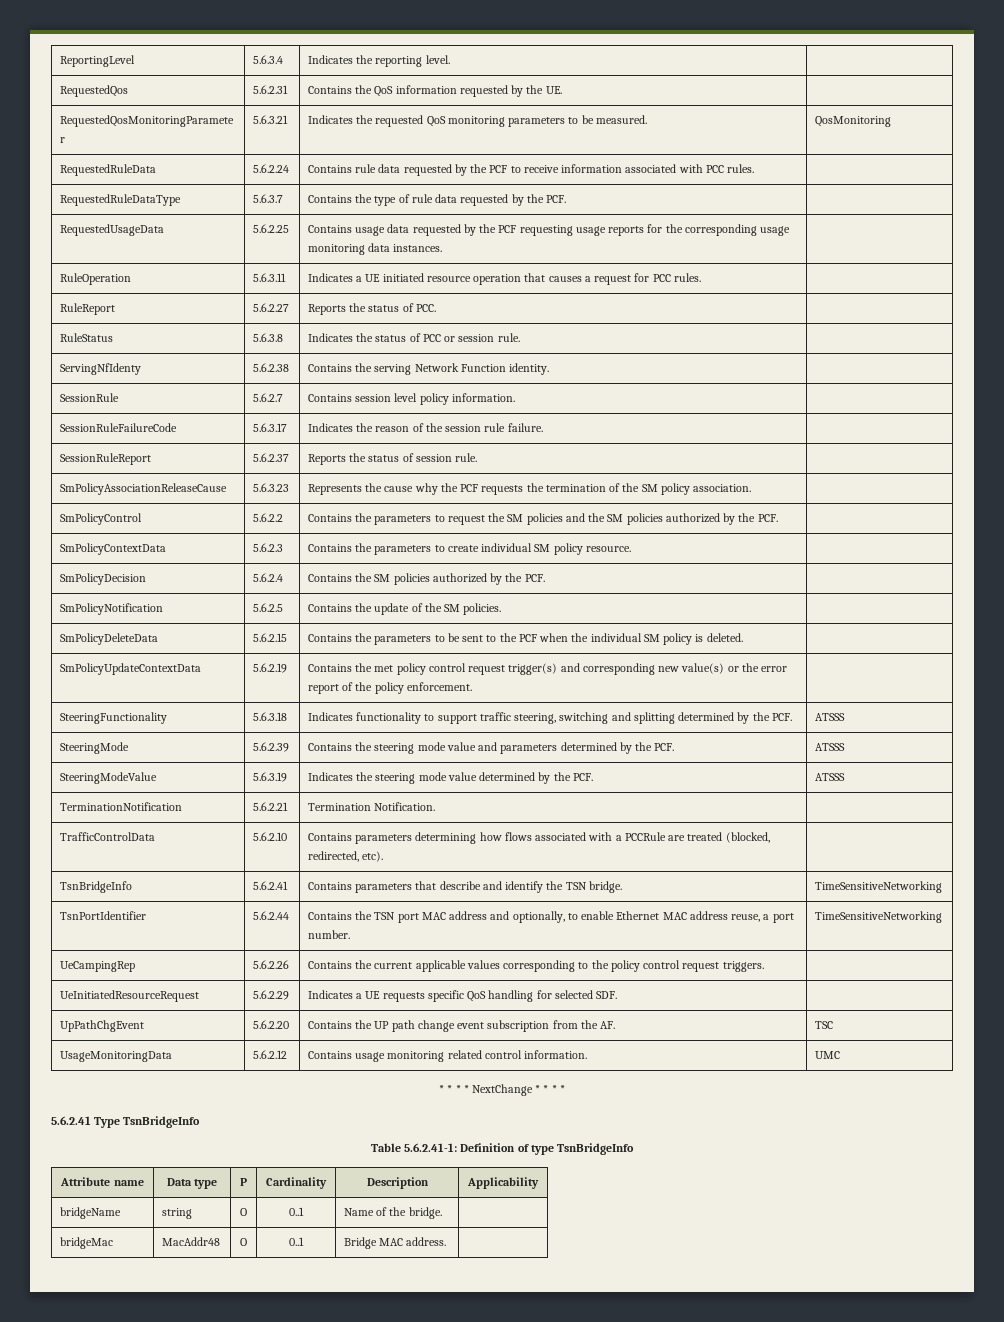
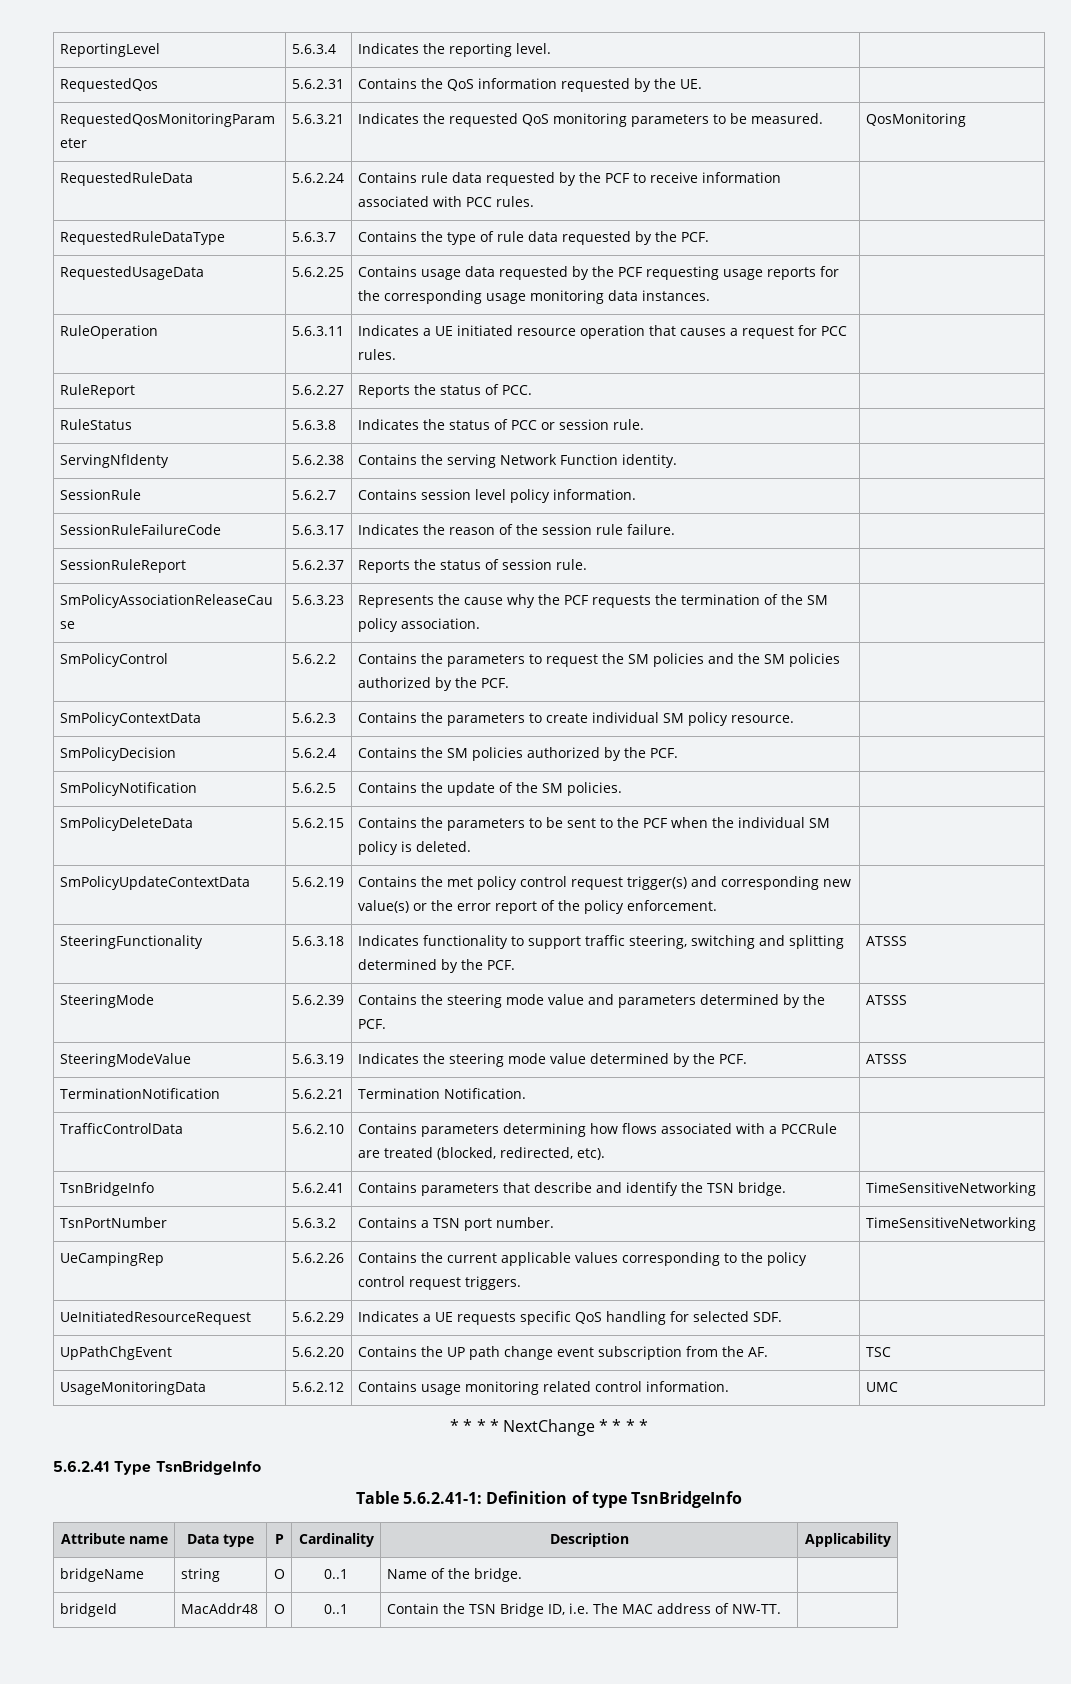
[59,911,146,920] [252,911,289,920] [307,911,373,920] TsnPortIdentifier | 5.6.2.44 | Contains the -> [59,1217,167,1228] [291,1218,336,1228] [357,1217,429,1228] TsnPortNumber | 5.6.3.2 | Contains a
[421,911,794,923] MAC address and optionally, to enable Ethernet MAC address reuse, a port -> (492, 1224) none
[59,1237,113,1249] bridgeMac -> [59,1603,117,1617] bridgeId
[343,1237,447,1249] Bridge MAC address. -> [386,1603,781,1617] Contain the TSN Bridge ID, i.e. The MAC address of NW-TT.

